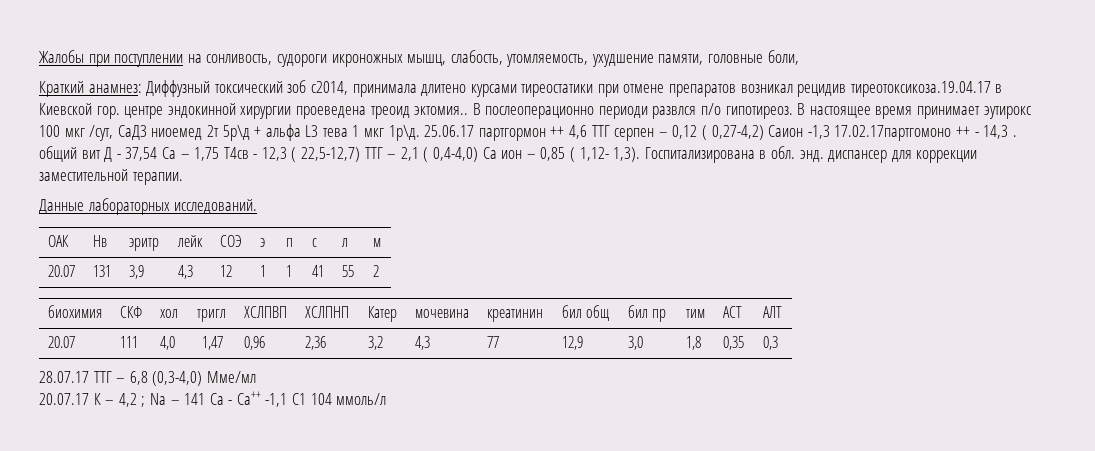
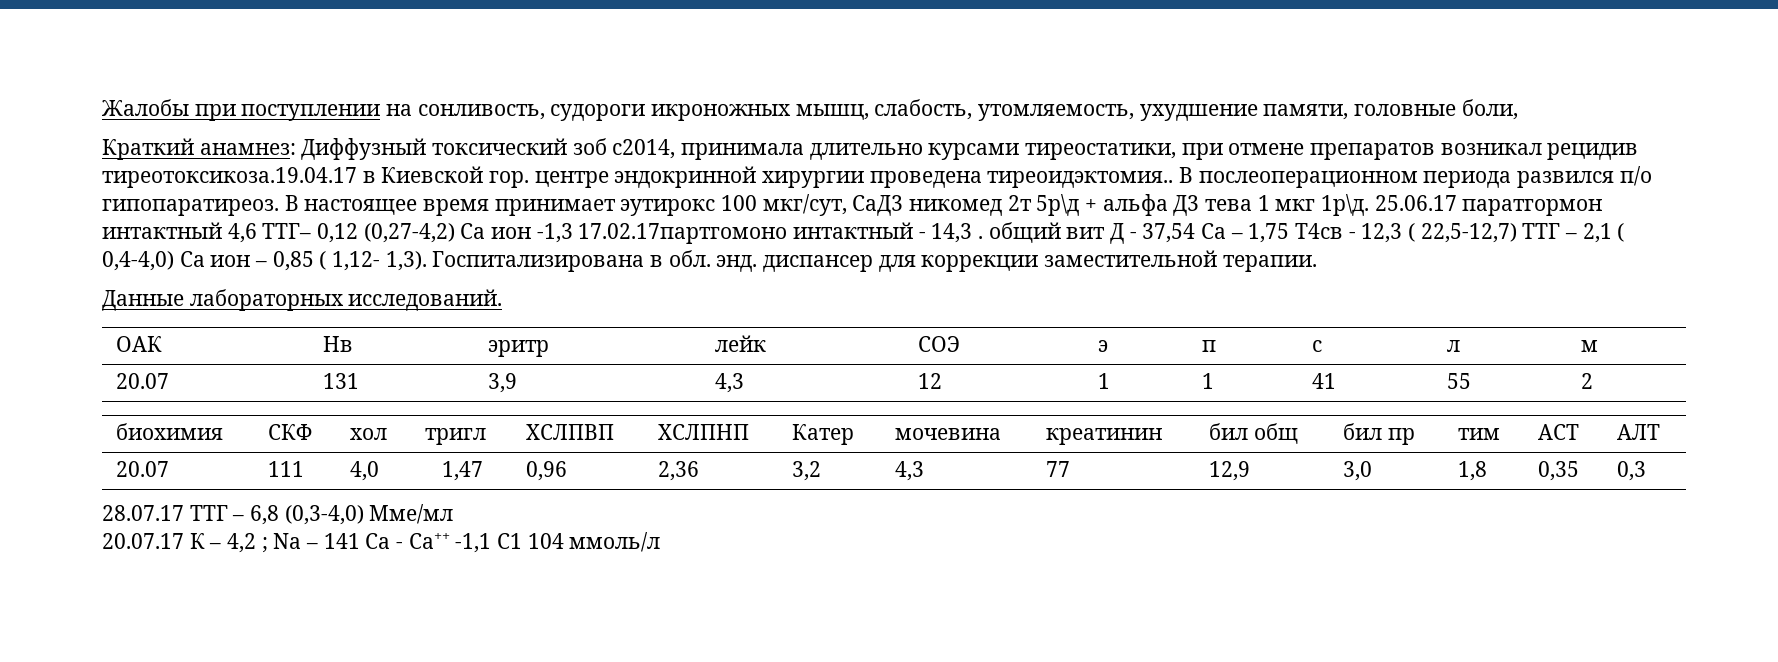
[421,84,594,97] длитено курсами тиреостатики -> [809,143,1177,160] длительно курсами тиреостатики,
[167,103,793,119] эндокинной хирургии проеведена треоид эктомия.. В послеоперационно периоди развлся п/о гипотиреоз. -> [614,166,1652,188] [102,199,279,216] эндокринной хирургии проведена тиреоидэктомия.. В послеоперационном периода развился п/о гипопаратиреоз.
[64,125,203,141] мкг /сут, СаД3 ниоемед -> [762,194,1003,216] мкг/сут, СаД3 никомед
[305,125,319,137] L3 -> [1173,195,1200,216] Д3
[478,125,804,141] партгормон ++ 4,6 ТТГ серпен – 0,12 ( 0,27-4,2) Саион -> [1462,199,1603,216] [102,222,532,243] паратгормон интактный 4,6 ТТГ– 0,12 (0,27-4,2) Са ион
[955,126,970,137] ++ -> [793,222,914,239] интактный

